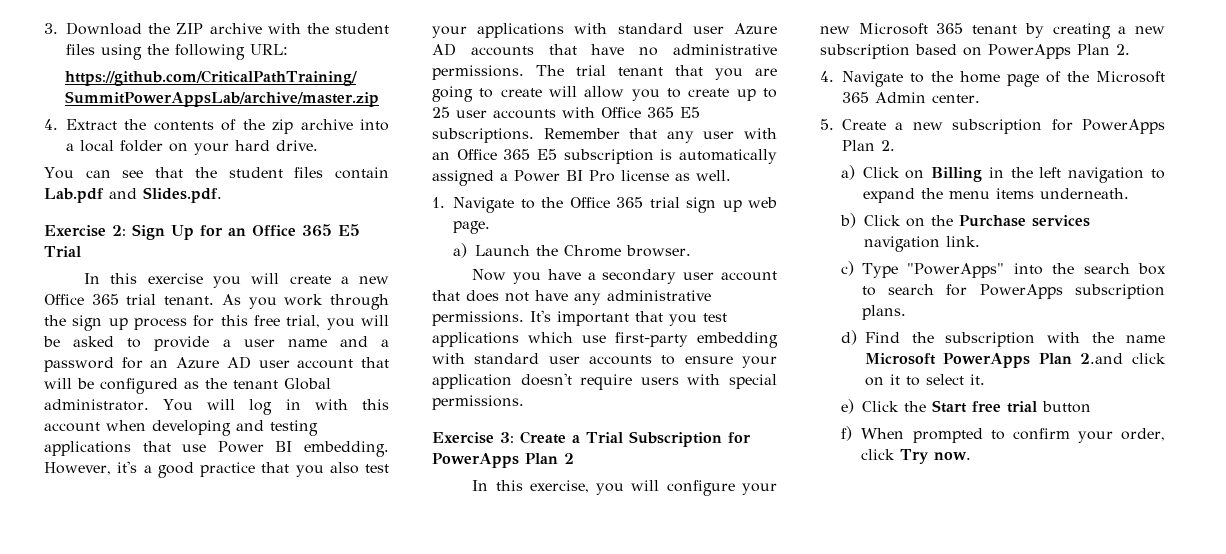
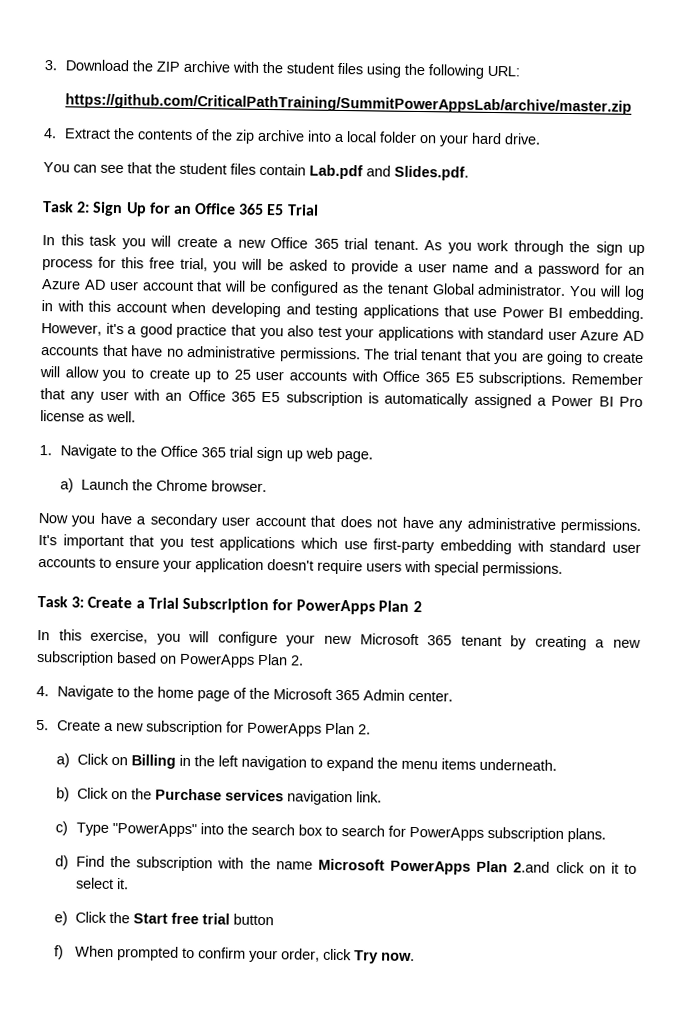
[44,225,106,237] Exercise -> [42,201,74,213] Task
[147,273,203,284] exercise -> [89,234,117,247] task
[432,432,494,444] Exercise -> [37,595,68,608] Task

